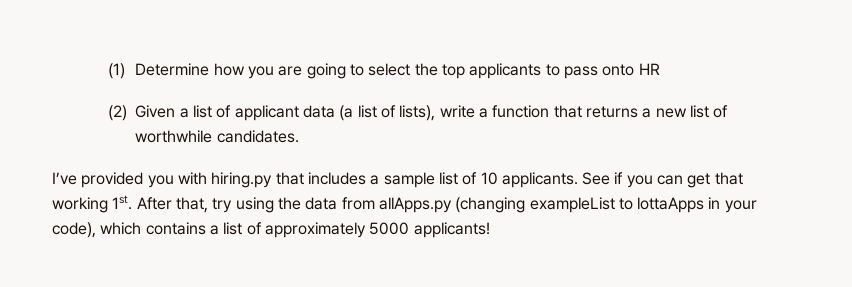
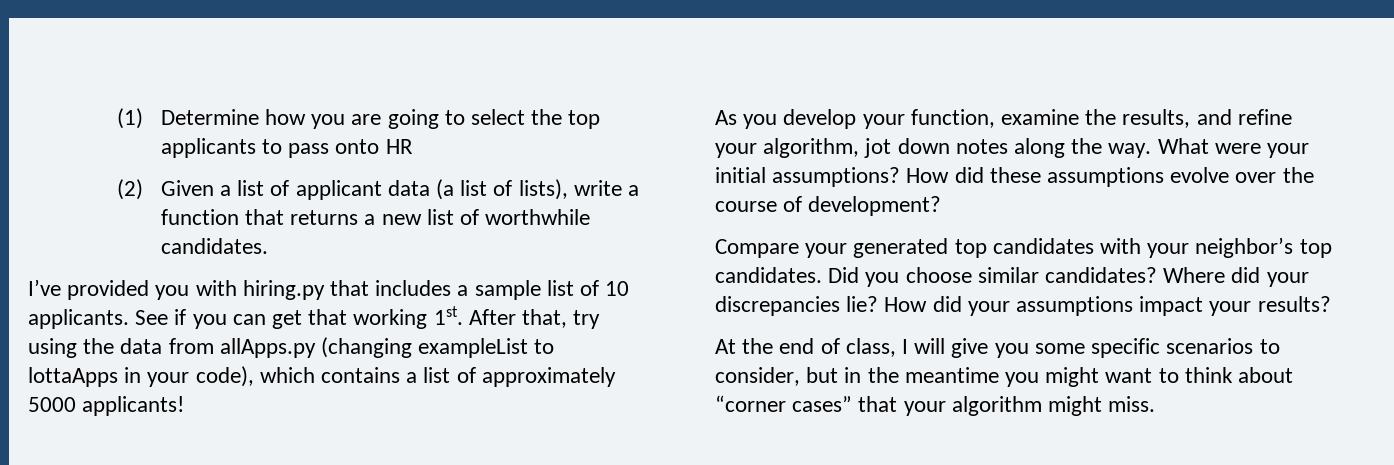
(490, 230) none -> [715,109,1292,129] [715,138,1310,158] [715,167,1314,187] [715,196,942,216] [715,237,1332,258] [715,267,1309,287] [715,296,1331,316] [715,338,1280,358] [715,367,1294,387] [715,395,1156,416] // As you develop your function, examine the results, and refine your algorithm, jot down notes along the way. What were your initial assumptions? How did these assumptions evolve over the course of development? // Compare your generated top candidates with your neighbor’s top candidates. Did you choose similar candidates? Where did your discrepancies lie? How did your assumptions impact your results? // At the end of class, I will give you some specific scenarios to consider, but in the meantime you might want to think about “corner cases” that your algorithm might miss.

